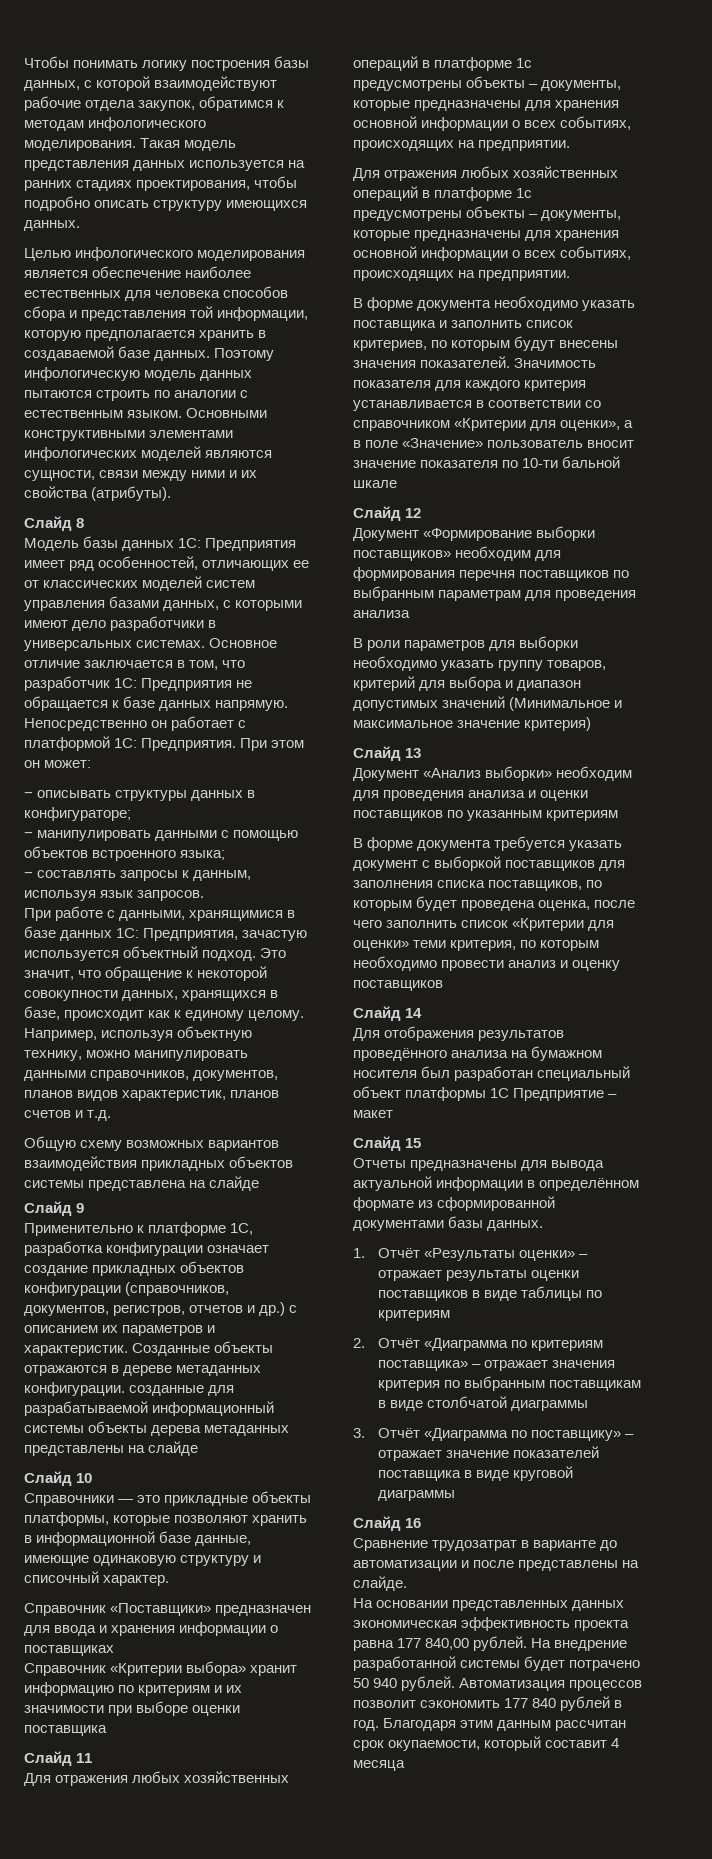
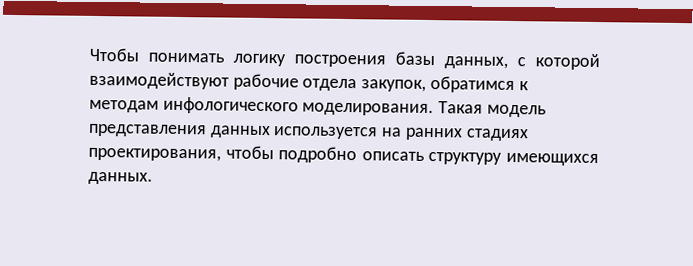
[24,247,306,261] [24,266,252,278] [24,286,289,301] [24,306,309,321] [24,330,267,341] [24,346,275,361] [24,367,253,381] [24,390,249,401] [24,408,268,418] [24,430,234,441] [24,446,273,461] [24,470,258,481] [24,486,172,501] [24,516,85,531] [24,536,297,551] [24,556,310,571] [24,576,256,591] [24,596,303,611] [24,616,217,631] [24,638,278,651] [24,660,246,670] [24,676,253,691] [24,696,289,711] [24,716,247,731] [24,736,305,751] [24,760,92,768] [24,790,256,801] [24,807,131,821] [24,830,299,841] [24,846,226,861] [24,870,252,881] [24,890,205,901] [24,906,296,921] [24,926,308,941] [24,946,287,961] [24,966,268,981] [24,990,279,1001] [24,1006,305,1021] [24,1026,253,1041] [24,1050,249,1061] [24,1070,279,1081] [24,1090,280,1101] [24,1110,112,1121] [24,1136,280,1151] [24,1156,294,1171] [24,1176,260,1191] [24,1201,85,1216] [24,1222,254,1236] [24,1241,270,1256] [24,1261,245,1276] [24,1282,230,1296] [24,1302,298,1316] [24,1325,216,1336] [24,1341,274,1356] [24,1365,262,1376] [24,1382,235,1396] [24,1401,275,1416] [24,1421,290,1436] [24,1441,199,1456] [24,1471,93,1486] [24,1491,312,1506] [24,1512,308,1526] [24,1531,252,1546] [24,1555,262,1566] [24,1571,170,1586] [24,1603,312,1616] [24,1622,279,1636] [24,1645,114,1656] [24,1661,298,1676] [24,1682,243,1696] [24,1701,241,1716] [24,1725,107,1736] [24,1751,93,1766] [24,1771,290,1786] [353,56,533,71] [353,76,622,91] [353,100,620,111] [353,116,632,131] [353,140,571,151] [353,166,619,181] [353,186,533,201] [353,206,622,221] [353,230,620,241] [353,246,632,261] [353,270,571,281] [353,296,636,311] [353,320,574,331] [353,336,619,351] [353,356,597,368] [353,380,587,391] [353,400,602,411] [353,418,634,431] [353,438,635,448] [353,456,621,468] [353,480,397,488] [353,506,422,521] [353,526,596,541] [353,546,562,561] [353,567,630,581] [353,586,637,601] [353,610,410,618] [353,636,579,651] [353,656,607,671] [353,676,582,691] [353,696,623,711] [353,717,592,731] [353,746,422,761] [353,766,633,781] [353,790,589,801] [353,810,619,821] [353,836,623,851] [353,856,626,871] [353,880,603,891] [353,896,636,911] [353,918,615,931] [353,940,600,951] [353,956,621,971] [353,980,443,991] [353,1006,423,1021] [353,1026,565,1041] [353,1046,603,1061] [353,1066,631,1081] [353,1086,618,1101] [353,1110,393,1118] [353,1136,422,1151] [353,1158,605,1171] [353,1176,640,1191] [353,1196,556,1211] [353,1216,544,1231] [353,1248,589,1261] [377,1270,579,1281] [377,1286,603,1301] [377,1310,450,1321] [353,1338,604,1351] [377,1360,616,1371] [377,1376,642,1391] [377,1396,589,1411] [353,1428,635,1441] [377,1446,599,1461] [377,1466,574,1481] [377,1490,455,1501] [353,1516,422,1531] [353,1538,618,1551] [353,1560,640,1571] [353,1576,407,1591] [353,1598,625,1611] [353,1617,630,1631] [353,1636,628,1651] [353,1656,641,1671] [353,1676,643,1691] [353,1696,623,1711] [353,1718,627,1731] [353,1736,620,1751] [353,1760,405,1771] // Целью инфологического моделирования является обеспечение наиболее естественных для человека способов сбора и представления той информации, которую предполагается хранить в создаваемой базе данных. Поэтому инфологическую модель данных пытаются строить по аналогии с естественным языком. Основными конструктивными элементами инфологических моделей являются сущности, связи между ними и их свойства (атрибуты). // Слайд 8 // Модель базы данных 1С: Предприятия имеет ряд особенностей, отличающих ее от классических моделей систем управления базами данных, с которыми имеют дело разработчики в универсальных системах. Основное отличие заключается в том, что разработчик 1С: Предприятия не обращается к базе данных напрямую. Непосредственно он работает с платформой 1С: Предприятия. При этом он может: // − описывать структуры данных в конфигураторе; // − манипулировать данными с помощью объектов встроенного языка; // − составлять запросы к данным, используя язык запросов. // При работе с данными, хранящимися в базе данных 1С: Предприятия, зачастую используется объектный подход. Это значит, что обращение к некоторой совокупности данных, хранящихся в базе, происходит как к единому целому. Например, используя объектную технику, можно манипулировать данными справочников, документов, планов видов характеристик, планов счетов и т.д. // Общую схему возможных вариантов взаимодействия прикладных объектов системы представлена на слайде // Слайд 9 // Применительно к платформе 1С, разработка конфигурации означает создание прикладных объектов конфигурации (справочников, документов, регистров, отчетов и др.) с описанием их параметров и характеристик. Созданные объекты отражаются в дереве метаданных конфигурации. созданные для разрабатываемой информационный системы объекты дерева метаданных представлены на слайде // Слайд 10 // Справочники — это прикладные объекты платформы, которые позволяют хранить в информационной базе данные, имеющие одинаковую структуру и списочный характер. // Справочник «Поставщики» предназначен для ввода и хранения информации о поставщиках // Справочник «Критерии выбора» хранит информацию по критериям и их значимости при выборе оценки поставщика // Слайд 11 // Для отражения любых хозяйственных операций в платформе 1с предусмотрены объекты – документы, которые предназначены для хранения основной информации о всех событиях, происходящих на предприятии. // Для отражения любых хозяйственных операций в платформе 1с предусмотрены объекты – документы, которые предназначены для хранения основной информации о всех событиях, происходящих на предприятии. // В форме документа необходимо указать поставщика и заполнить список критериев, по которым будут внесены значения показателей. Значимость показателя для каждого критерия устанавливается в соответствии со справочником «Критерии для оценки», а в поле «Значение» пользователь вносит значение показателя по 10-ти бальной шкале // Слайд 12 // Документ «Формирование выборки поставщиков» необходим для формирования перечня поставщиков по выбранным параметрам для проведения анализа // В роли параметров для выборки необходимо указать группу товаров, критерий для выбора и диапазон допустимых значений (Минимальное и максимальное значение критерия) // Слайд 13 // Документ «Анализ выборки» необходим для проведения анализа и оценки поставщиков по указанным критериям // В форме документа требуется указать документ с выборкой поставщиков для заполнения списка поставщиков, по которым будет проведена оценка, после чего заполнить список «Критерии для оценки» теми критерия, по которым необходимо провести анализ и оценку поставщиков // Слайд 14 // Для отображения результатов проведённого анализа на бумажном носителя был разработан специальный объект платформы 1С Предприятие – макет // Слайд 15 // Отчеты предназначены для вывода актуальной информации в определённом формате из сформированной документами базы данных. // 1. Отчёт «Результаты оценки» – отражает результаты оценки поставщиков в виде таблицы по критериям // 2. Отчёт «Диаграмма по критериям поставщика» – отражает значения критерия по выбранным поставщикам в виде столбчатой диаграммы // 3. Отчёт «Диаграмма по поставщику» – отражает значение показателей поставщика в виде круговой диаграммы // Слайд 16 // Сравнение трудозатрат в варианте до автоматизации и после представлены на слайде. // На основании представленных данных экономическая эффективность проекта равна 177 840,00 рублей. На внедрение разработанной системы будет потрачено 50 940 рублей. Автоматизация процессов позволит сэкономить 177 840 рублей в год. Благодаря этим данным рассчитан срок окупаемости, который составит 4 месяца -> (153, 178) none

